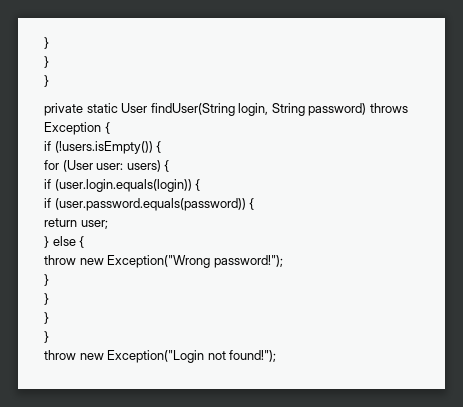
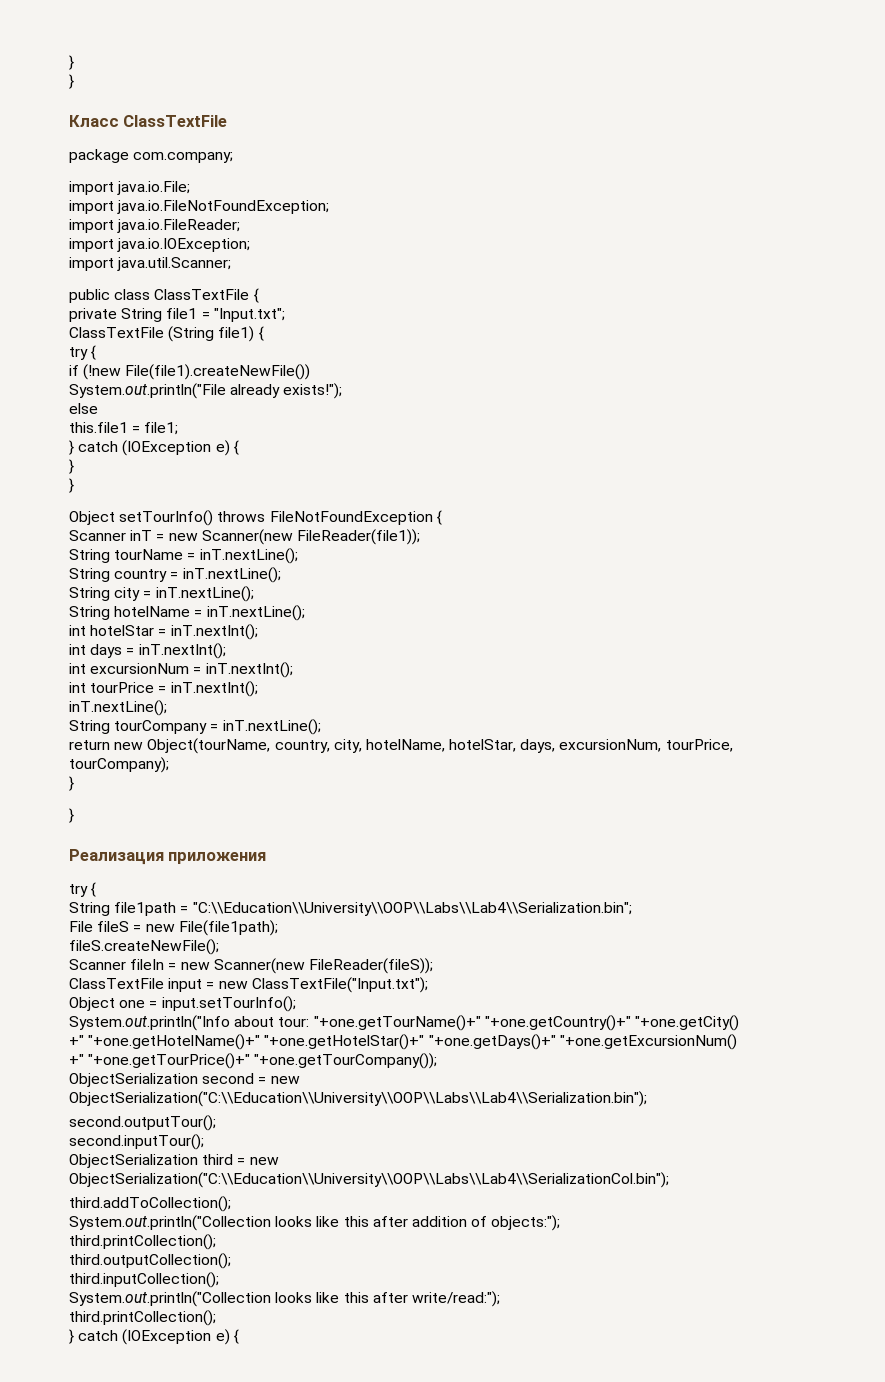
[44,37,49,49] [44,56,49,68] [44,75,49,87] [44,103,408,116] [44,122,110,135] [44,141,162,154] [44,160,170,172] [44,179,201,192] [44,198,255,211] [44,218,108,229] [44,236,85,248] [44,255,283,268] [44,274,49,286] [44,293,49,305] [44,312,49,324] [44,331,49,343] [44,350,277,363] } // } // } // private static User findUser(String login, String password) throws Exception { // if (!users.isEmpty()) { // for (User user: users) { // if (user.login.equals(login)) { // if (user.password.equals(password)) { // return user; // } else { // throw new Exception("Wrong password!"); // } // } // } // } // throw new Exception("Login not found!"); -> [69,55,74,70] [69,74,74,89] [69,115,228,127] [69,149,234,163] [69,181,191,195] [69,200,330,214] [69,219,241,233] [69,238,251,252] [69,257,232,271] [69,288,259,303] [69,308,285,322] [69,326,264,342] [69,345,97,360] [69,364,311,380] [69,383,343,399] [69,403,98,414] [69,422,179,435] [69,440,239,456] [69,459,74,474] [69,478,74,493] [69,510,442,526] [69,529,420,545] [69,548,298,564] [69,567,281,583] [69,586,254,602] [69,605,305,621] [69,624,258,640] [69,643,226,659] [69,662,293,678] [69,681,258,697] [69,700,167,716] [69,719,321,735] [69,738,733,754] [69,757,169,773] [69,776,74,791] [69,808,74,823] [69,849,267,865] [69,882,97,897] [69,902,632,916] [69,920,278,936] [69,939,219,955] [69,958,433,974] [69,977,428,993] [69,996,296,1012] [69,1015,739,1031] [69,1034,737,1050] [69,1053,438,1069] [69,1073,300,1087] [69,1091,647,1107] [69,1115,216,1131] [69,1134,204,1150] [69,1154,279,1168] [69,1172,669,1188] [69,1196,231,1212] [69,1215,561,1231] [69,1234,216,1250] [69,1253,231,1269] [69,1272,219,1288] [69,1291,500,1307] [69,1310,216,1326] [69,1329,239,1345] } // } // Класс ClassTextFile // package com.company; // import java.io.File; // import java.io.FileNotFoundException; // import java.io.FileReader; // import java.io.IOException; // import java.util.Scanner; // public class ClassTextFile { // private String file1 = "Input.txt"; // ClassTextFile (String file1) { // try { // if (!new File(file1).createNewFile()) // System.out.println("File already exists!"); // else // this.file1 = file1; // } catch (IOException e) { // } // } // Object setTourInfo() throws FileNotFoundException { // Scanner inT = new Scanner(new FileReader(file1)); // String tourName = inT.nextLine(); // String country = inT.nextLine(); // String city = inT.nextLine(); // String hotelName = inT.nextLine(); // int hotelStar = inT.nextInt(); // int days = inT.nextInt(); // int excursionNum = inT.nextInt(); // int tourPrice = inT.nextInt(); // inT.nextLine(); // String tourCompany = inT.nextLine(); // return new Object(tourName, country, city, hotelName, hotelStar, days, excursionNum, tourPrice, tourCompany); // } // } // Реализация приложения // try { // String file1path = "C:\\Education\\University\\OOP\\Labs\\Lab4\\Serialization.bin"; // File fileS = new File(file1path); // fileS.createNewFile(); // Scanner fileIn = new Scanner(new FileReader(fileS)); // ClassTextFile input = new ClassTextFile("Input.txt"); // Object one = input.setTourInfo(); // System.out.println("Info about tour: "+one.getTourName()+" "+one.getCountry()+" "+one.getCity() // +" "+one.getHotelName()+" "+one.getHotelStar()+" "+one.getDays()+" "+one.getExcursionNum() // +" "+one.getTourPrice()+" "+one.getTourCompany()); // ObjectSerialization second = new ObjectSerialization("C:\\Education\\University\\OOP\\Labs\\Lab4\\Serialization.bin"); // second.outputTour(); // second.inputTour(); // ObjectSerialization third = new ObjectSerialization("C:\\Education\\University\\OOP\\Labs\\Lab4\\SerializationCol.bin"); // third.addToCollection(); // System.out.println("Collection looks like this after addition of objects:"); // third.printCollection(); // third.outputCollection(); // third.inputCollection(); // System.out.println("Collection looks like this after write/read:"); // third.printCollection(); // } catch (IOException e) {

